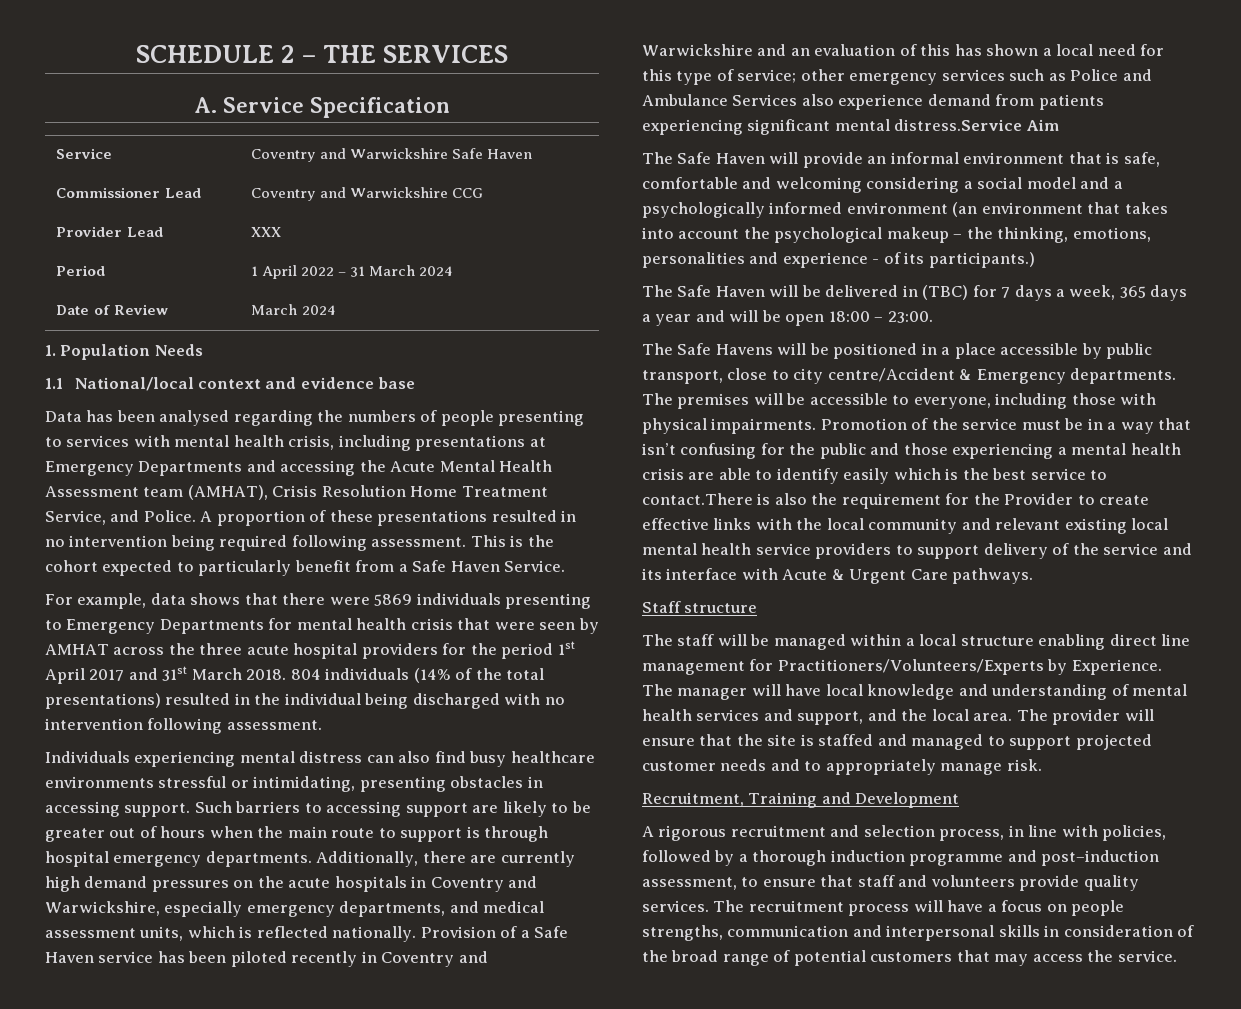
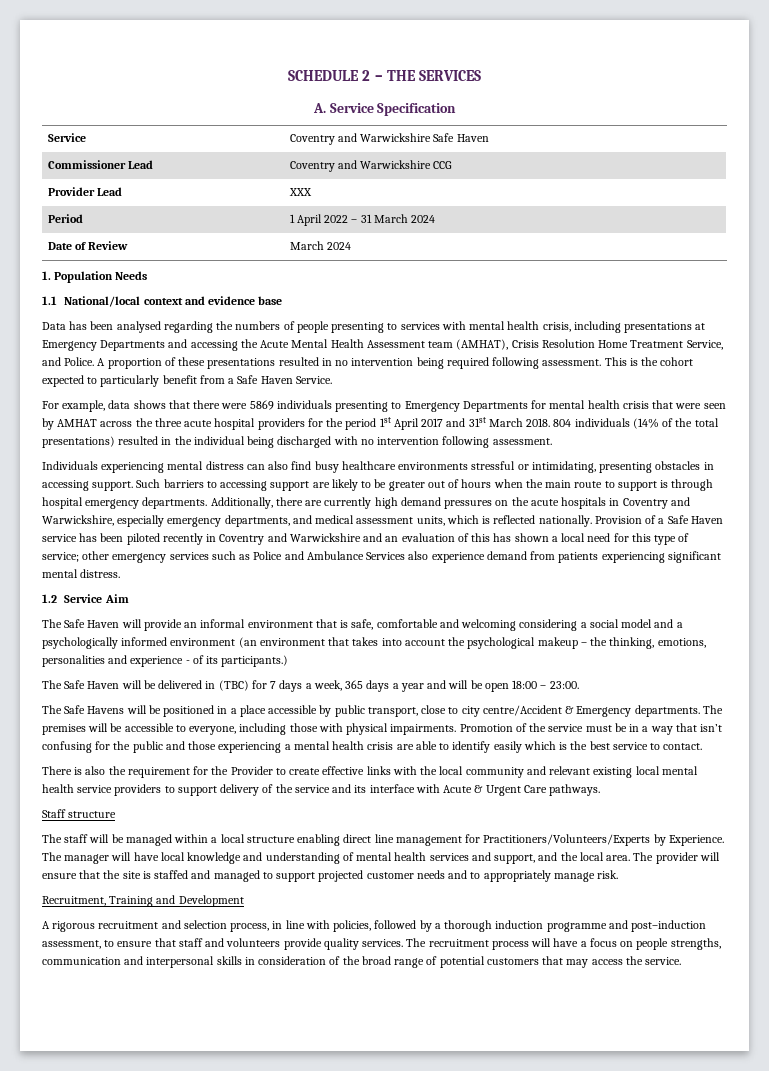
[894,119,1023,131] distress.Service -> [80,569,121,578] [42,594,103,603] distress. // 1.2 Service
[642,493,753,505] contact.There -> [663,743,703,750] [42,766,72,775] contact. // There

